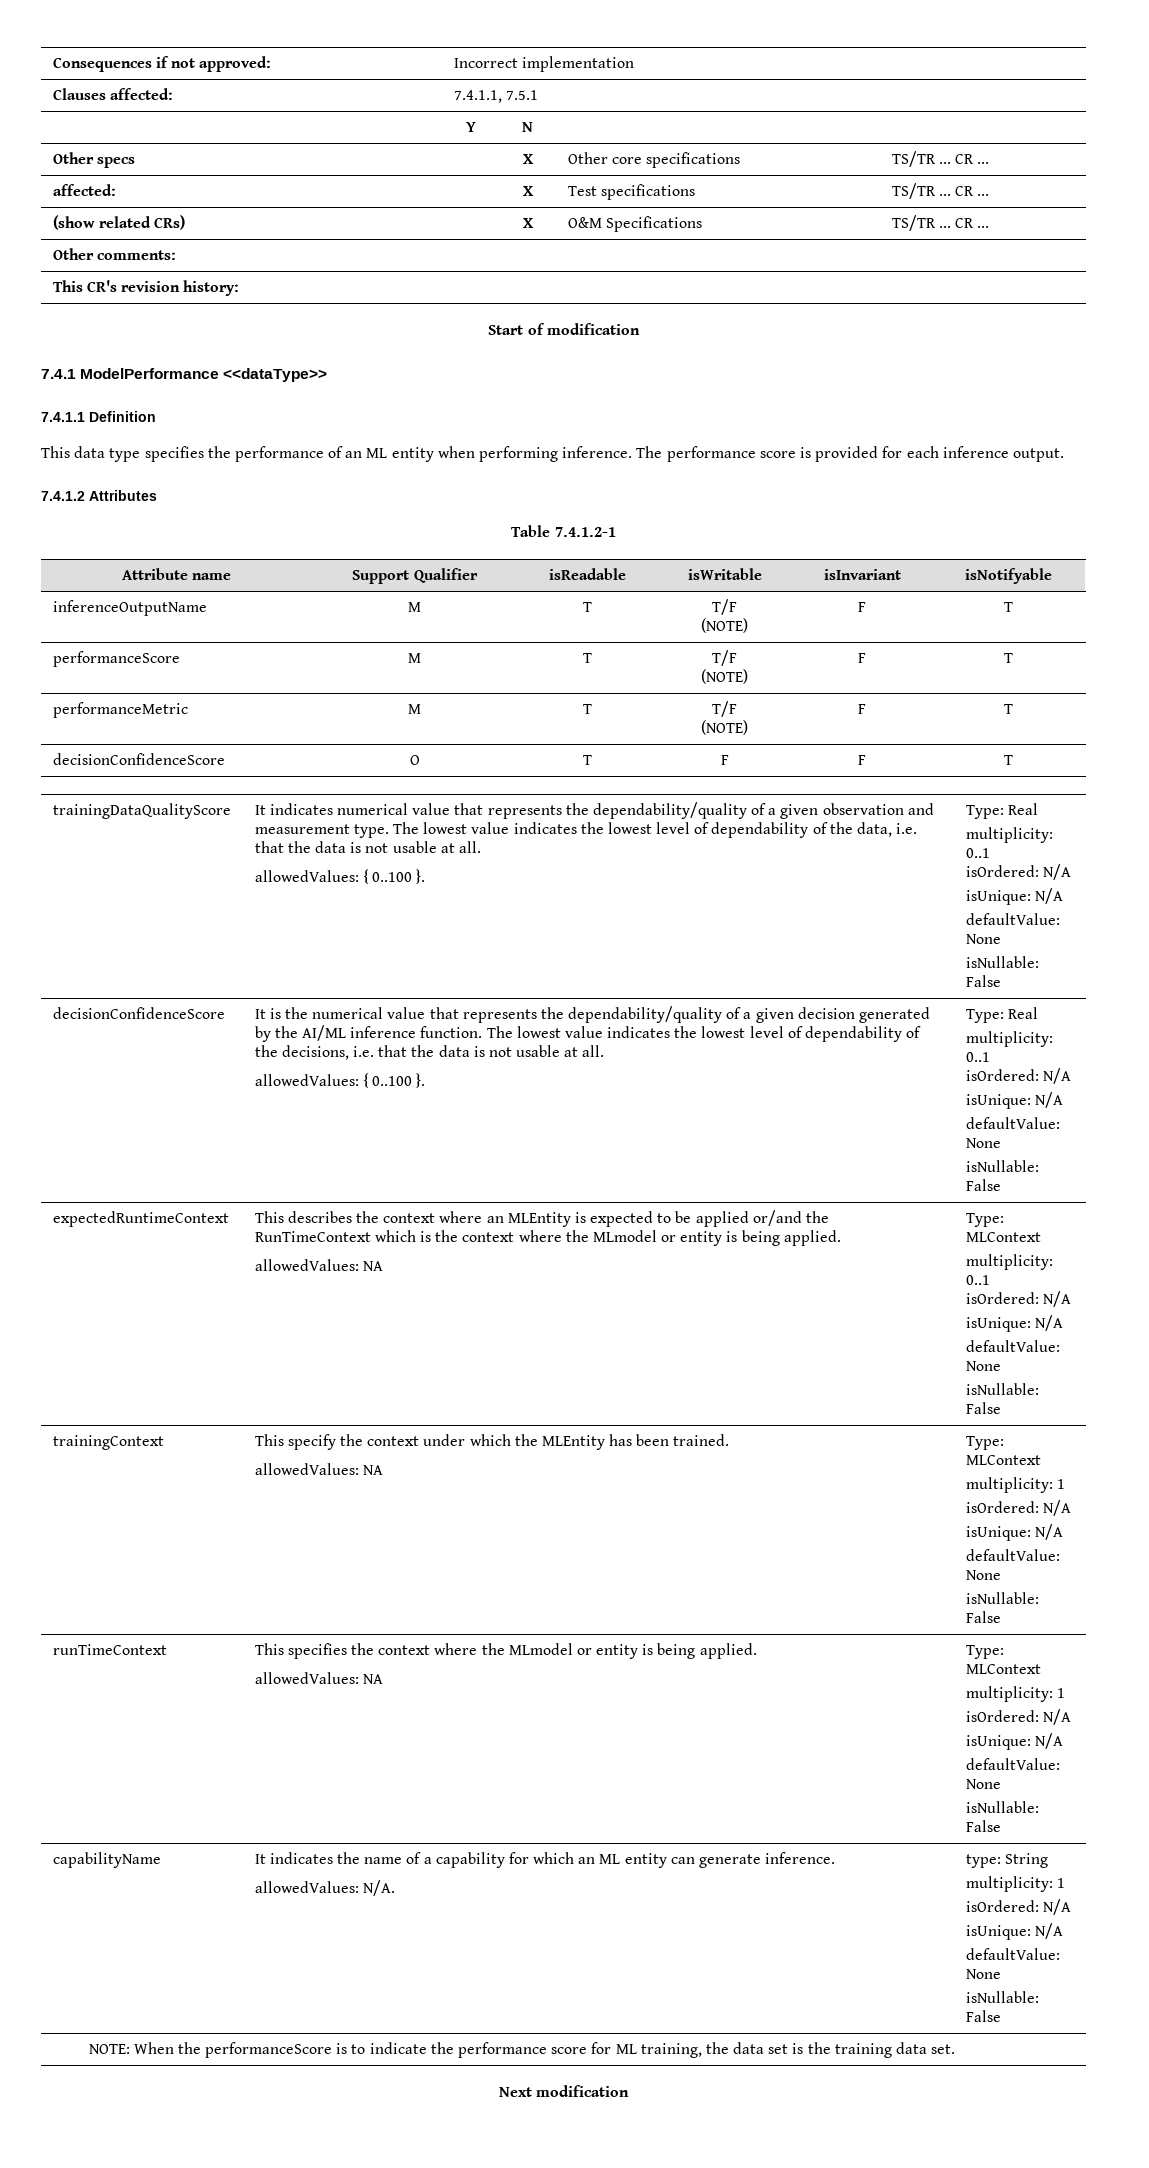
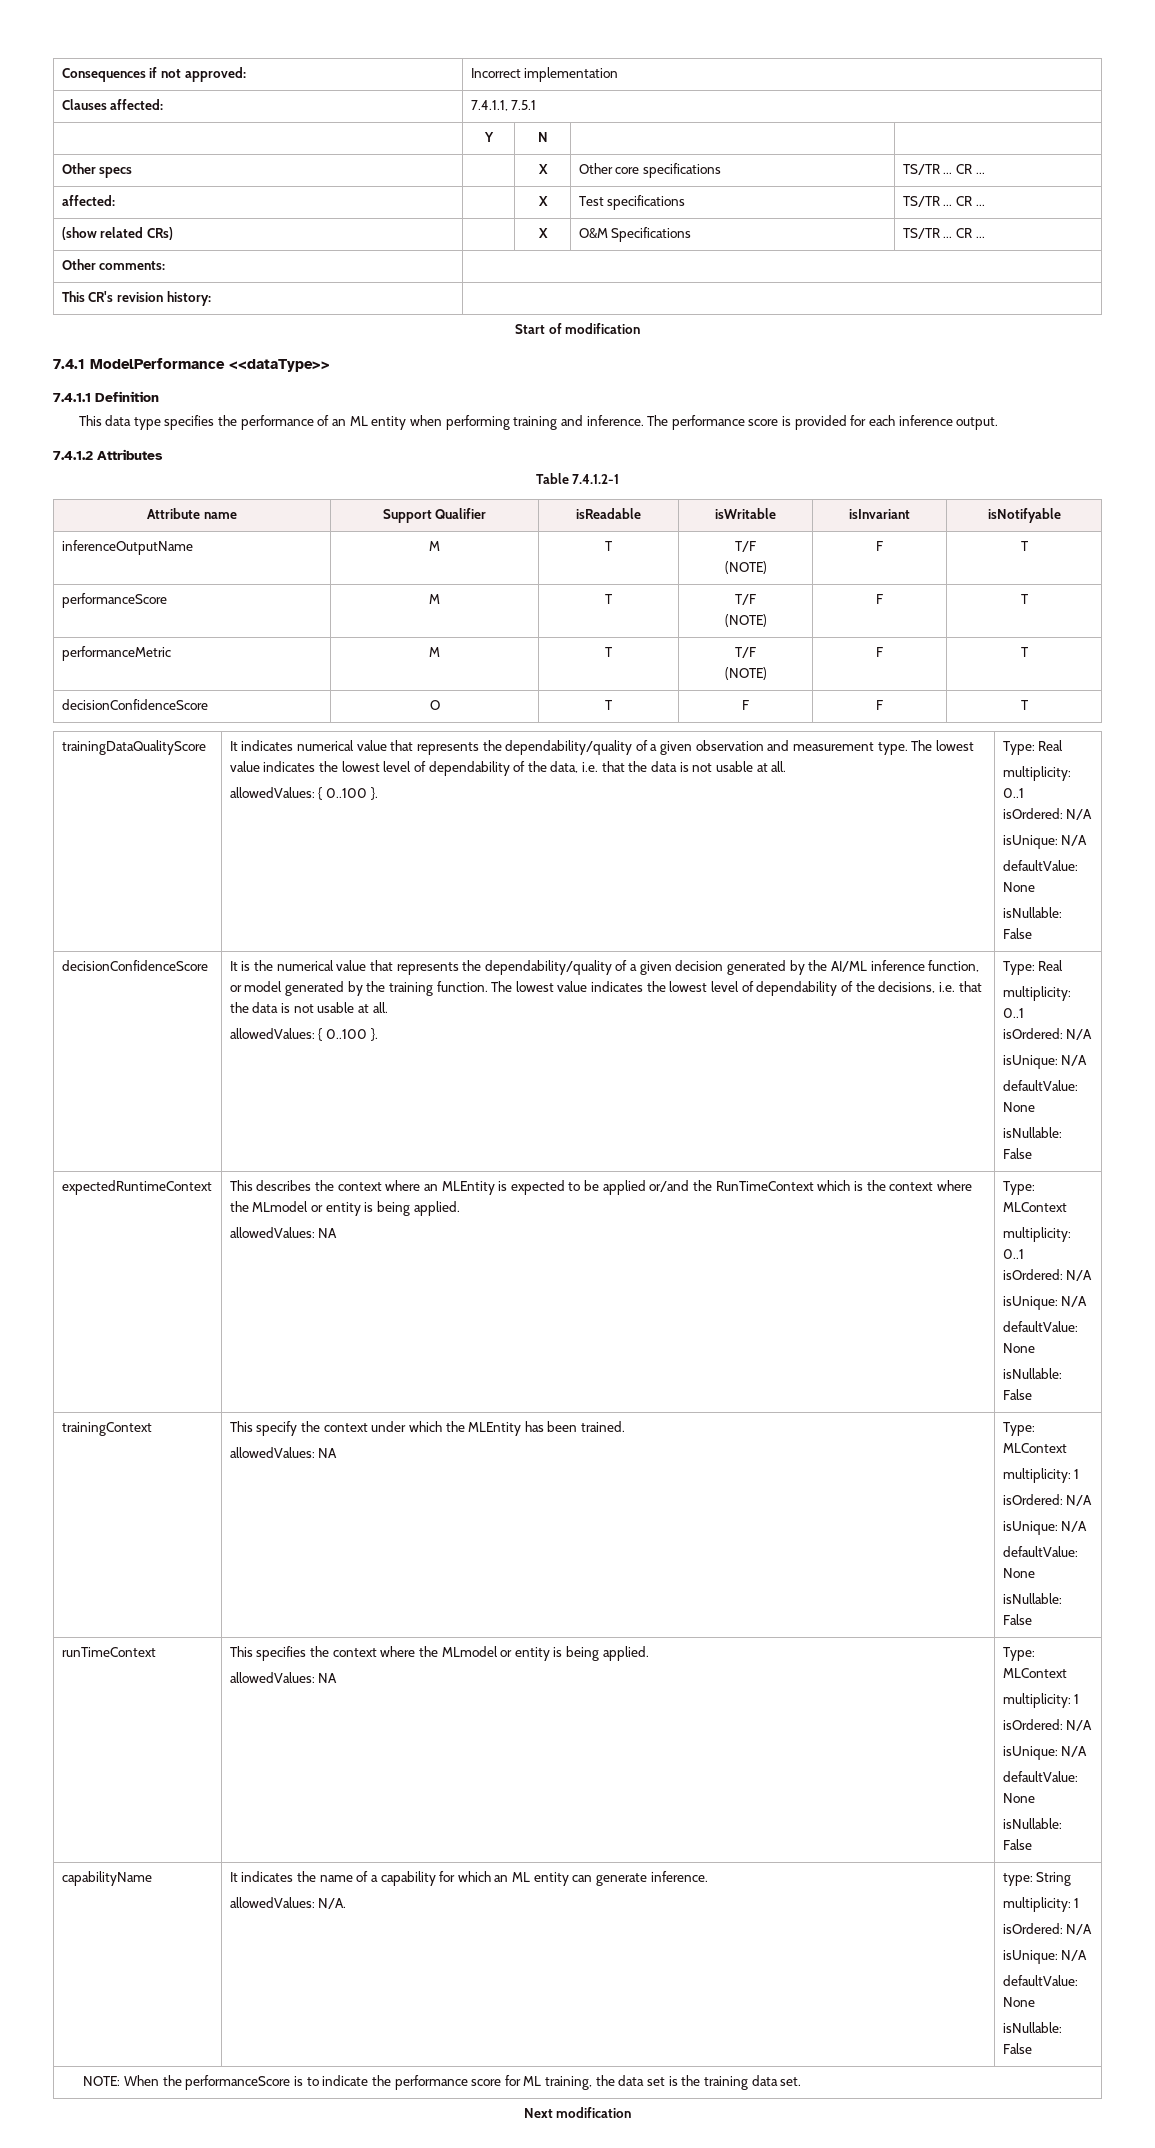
(559, 454) none -> [513,415,583,430] training and
(417, 1032) none -> [928,960,980,972] [229,981,433,996] function, or model generated by the training

